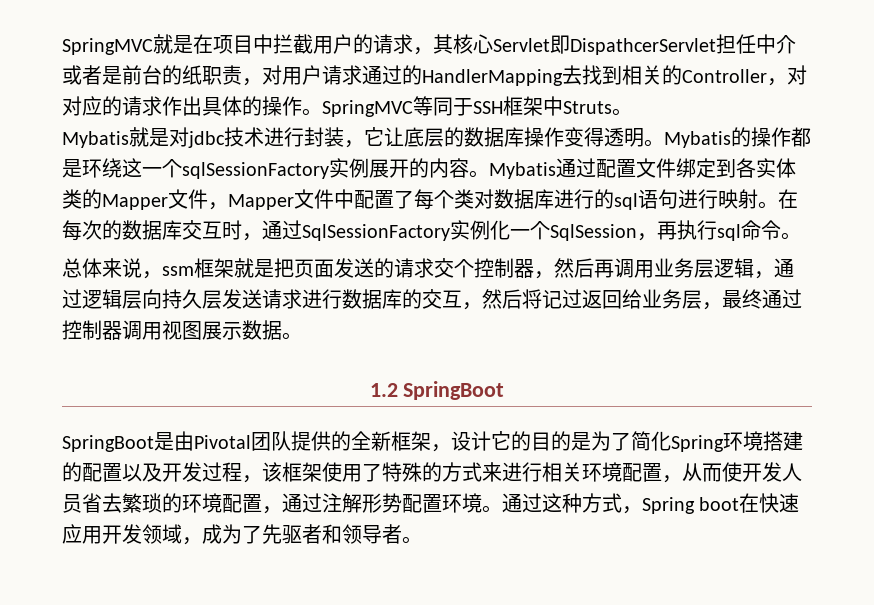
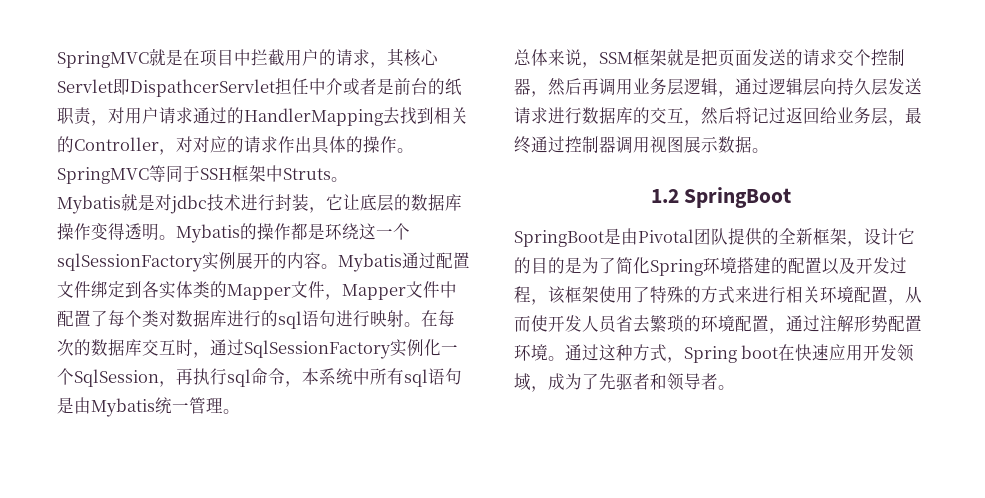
(781, 230) none -> [285,368,462,387] [57,397,223,417] ，本系统中所有sql语句是由Mybatis统一管理
[162,266,194,276] ssm -> [599,52,633,64] SSM

